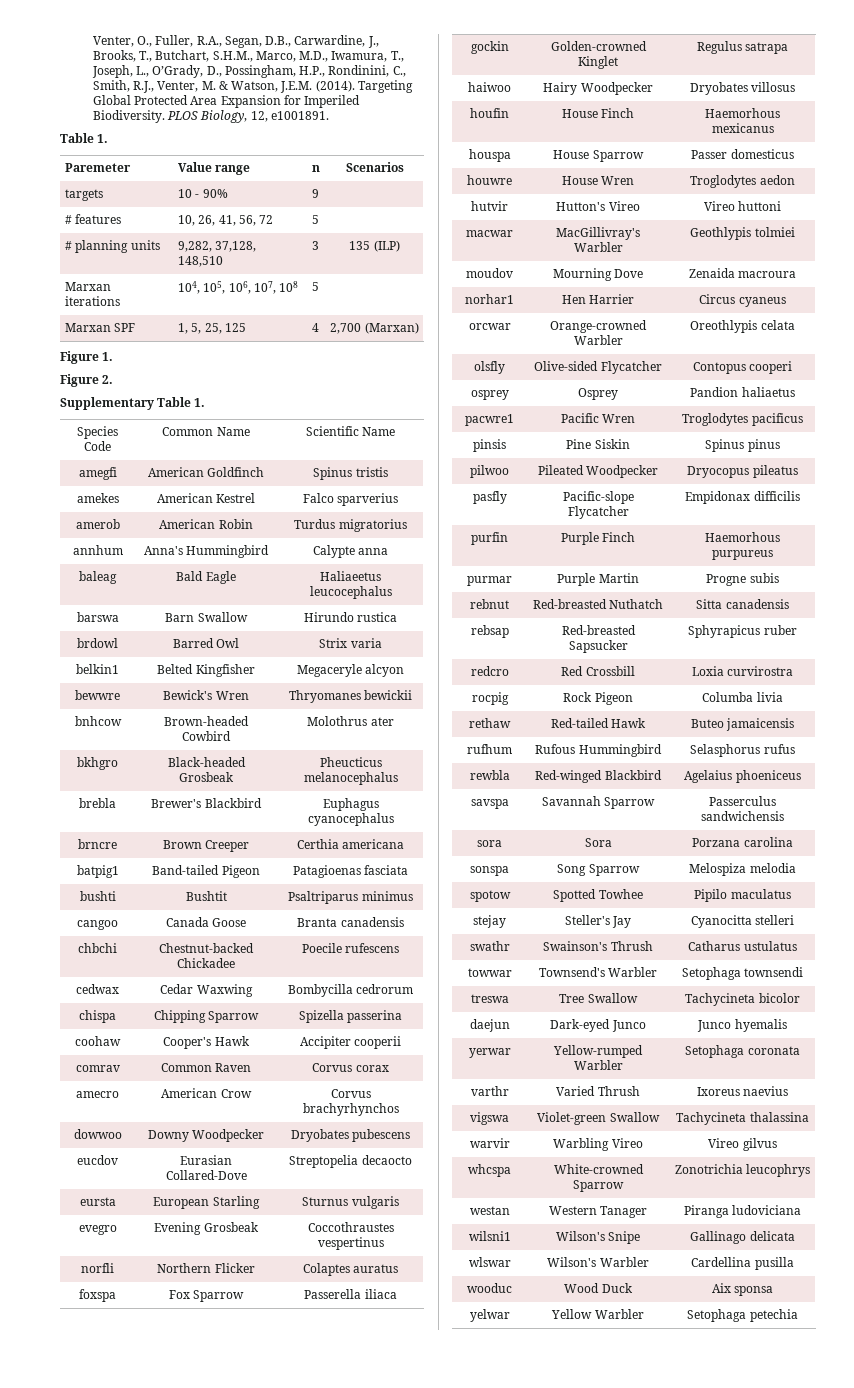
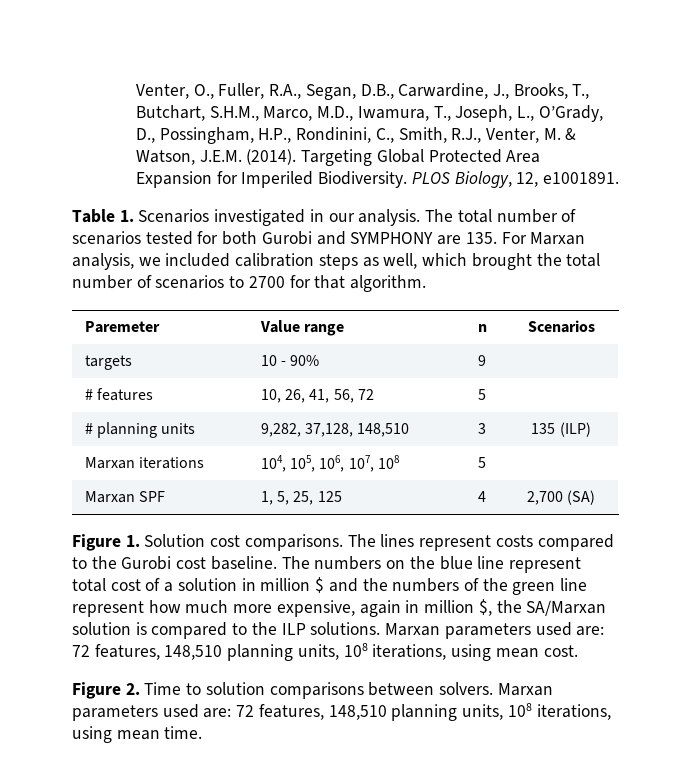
(109, 138) none -> [138,209,577,226] [72,231,586,245] [72,253,601,270] [72,275,427,292] Scenarios investigated in our analysis. The total number of scenarios tested for both Gurobi and SYMPHONY are 135. For Marxan analysis, we included calibration steps as well, which brought the total number of scenarios to 2700 for that algorithm.
[364,322,419,334] (Marxan) -> [567,490,596,505] (SA)
[60,374,114,387] [60,397,206,410] [77,426,118,439] [84,441,111,451] [162,427,250,436] [305,426,396,436] [78,467,117,480] [147,467,265,477] [313,467,388,480] [76,493,119,503] [156,493,256,503] [302,493,399,506] [75,519,120,529] [159,519,253,529] [294,519,407,532] [72,545,123,555] [143,545,270,558] [312,545,389,558] [79,571,117,584] [176,571,236,584] [320,571,381,581] [309,586,392,599] [76,612,119,622] [165,612,248,622] [303,612,398,622] [77,638,118,648] [172,638,240,648] [319,638,382,648] [76,664,119,674] [157,664,255,677] [296,664,405,677] [75,690,120,700] [163,690,249,700] [288,690,413,703] [74,716,122,726] [164,716,249,726] [182,731,231,741] [307,716,394,726] [77,757,118,770] [167,757,246,767] [179,772,234,782] [319,757,382,767] [303,772,398,785] [79,798,116,808] [151,798,262,808] [322,798,379,811] [307,813,394,826] [78,839,117,849] [162,840,250,852] [296,839,405,849] [76,865,119,878] [152,865,260,878] [292,865,409,878] [79,891,116,901] [185,891,227,901] [288,891,413,904] [77,920,118,930] [165,917,247,927] [297,917,404,927] [78,943,117,953] [159,943,254,953] [177,958,235,968] [301,943,400,953] [76,984,119,994] [160,984,253,997] [287,984,414,997] [79,1010,116,1023] [153,1010,260,1023] [298,1010,403,1023] [75,1036,121,1046] [163,1036,250,1049] [299,1036,402,1049] [75,1065,120,1072] [160,1063,252,1072] [312,1063,389,1072] [76,1091,119,1098] [161,1088,252,1098] [330,1089,371,1098] [302,1103,399,1116] [73,1129,122,1139] [147,1129,265,1142] [290,1129,411,1142] [77,1155,118,1165] [180,1155,232,1165] [165,1170,247,1180] [289,1155,412,1168] [79,1197,116,1206] [153,1196,260,1209] [302,1196,399,1209] [78,1225,117,1235] [154,1222,259,1235] [307,1222,394,1232] [317,1237,384,1250] [81,1263,114,1273] [157,1263,255,1273] [302,1263,399,1276] [79,1289,116,1302] [168,1290,245,1302] [304,1289,397,1299] [470,41,509,54] [550,41,647,51] [578,56,618,69] [696,41,789,54] [468,82,511,92] [543,82,653,95] [689,82,796,95] [470,108,509,118] [561,108,635,118] [705,108,780,118] [711,123,774,133] [468,149,511,162] [553,150,644,162] [691,149,794,159] [467,175,512,185] [561,176,635,185] [690,175,795,188] [471,201,508,211] [556,201,640,211] [703,201,782,211] [466,230,513,237] [556,227,640,240] [573,242,623,252] [690,227,795,240] [466,268,513,278] [552,268,644,281] [688,268,797,278] [465,294,514,304] [561,294,635,304] [699,294,786,307] [468,323,511,330] [550,320,647,333] [573,335,623,345] [690,320,795,333] [474,361,505,374] [534,361,662,374] [692,361,793,374] [470,390,509,400] [578,388,618,400] [690,387,795,397] [465,414,514,426] [560,413,636,423] [682,413,803,426] [473,439,506,452] [566,439,630,449] [705,439,780,452] [470,465,509,478] [537,465,659,478] [687,465,798,478] [472,491,507,504] [562,491,634,504] [567,506,629,519] [685,491,800,504] [471,532,508,545] [560,532,636,545] [705,532,780,542] [712,550,773,560] [467,576,512,586] [557,573,639,586] [706,573,779,586] [470,599,509,609] [532,599,664,609] [696,599,789,609] [470,625,509,638] [561,625,636,635] [568,640,628,653] [688,625,797,638] [470,666,509,676] [561,666,635,676] [691,666,794,676] [471,692,509,705] [563,692,633,705] [702,692,783,702] [469,718,511,728] [550,718,647,728] [690,718,795,731] [467,744,512,754] [535,744,662,757] [690,744,795,757] [469,770,510,780] [535,770,662,783] [684,770,801,783] [470,799,509,809] [541,796,656,809] [709,796,776,806] [701,811,784,821] [477,840,502,847] [584,838,612,847] [692,837,793,847] [470,866,509,876] [557,864,640,876] [689,863,796,876] [469,890,511,902] [553,889,643,902] [694,889,791,902] [473,915,506,928] [564,915,632,928] [690,915,795,928] [469,941,510,951] [543,941,653,951] [688,941,797,951] [467,968,512,977] [538,967,658,977] [681,967,804,980] [470,994,509,1003] [559,993,638,1003] [685,993,800,1006] [469,1019,510,1032] [550,1019,646,1032] [697,1019,787,1032] [468,1048,511,1058] [553,1045,643,1058] [573,1060,623,1070] [685,1045,800,1058] [470,1086,509,1096] [556,1086,640,1096] [696,1086,789,1096] [470,1112,509,1125] [537,1112,660,1125] [676,1112,809,1125] [469,1138,510,1148] [553,1138,643,1151] [708,1138,777,1151] [468,1164,511,1177] [553,1164,644,1174] [573,1180,624,1192] [674,1164,811,1177] [469,1206,510,1215] [548,1206,648,1218] [683,1205,802,1218] [468,1231,511,1241] [555,1231,641,1244] [690,1231,795,1244] [468,1257,511,1267] [547,1257,649,1267] [691,1257,794,1270] [467,1283,512,1293] [564,1283,633,1293] [711,1283,774,1296] [469,1309,510,1322] [551,1309,644,1319] [687,1309,798,1322] // Figure 2. // Supplementary Table 1. // Species Code | Common Name | Scientific Name // amegfi | American Goldfinch | Spinus tristis // amekes | American Kestrel | Falco sparverius // amerob | American Robin | Turdus migratorius // annhum | Anna's Hummingbird | Calypte anna // baleag | Bald Eagle | Haliaeetus leucocephalus // barswa | Barn Swallow | Hirundo rustica // brdowl | Barred Owl | Strix varia // belkin1 | Belted Kingfisher | Megaceryle alcyon // bewwre | Bewick's Wren | Thryomanes bewickii // bnhcow | Brown-headed Cowbird | Molothrus ater // bkhgro | Black-headed Grosbeak | Pheucticus melanocephalus // brebla | Brewer's Blackbird | Euphagus cyanocephalus // brncre | Brown Creeper | Certhia americana // batpig1 | Band-tailed Pigeon | Patagioenas fasciata // bushti | Bushtit | Psaltriparus minimus // cangoo | Canada Goose | Branta canadensis // chbchi | Chestnut-backed Chickadee | Poecile rufescens // cedwax | Cedar Waxwing | Bombycilla cedrorum // chispa | Chipping Sparrow | Spizella passerina // coohaw | Cooper's Hawk | Accipiter cooperii // comrav | Common Raven | Corvus corax // amecro | American Crow | Corvus brachyrhynchos // dowwoo | Downy Woodpecker | Dryobates pubescens // eucdov | Eurasian Collared-Dove | Streptopelia decaocto // eursta | European Starling | Sturnus vulgaris // evegro | Evening Grosbeak | Coccothraustes vespertinus // norfli | Northern Flicker | Colaptes auratus // foxspa | Fox Sparrow | Passerella iliaca // gockin | Golden-crowned Kinglet | Regulus satrapa // haiwoo | Hairy Woodpecker | Dryobates villosus // houfin | House Finch | Haemorhous mexicanus // houspa | House Sparrow | Passer domesticus // houwre | House Wren | Troglodytes aedon // hutvir | Hutton's Vireo | Vireo huttoni // macwar | MacGillivray's Warbler | Geothlypis tolmiei // moudov | Mourning Dove | Zenaida macroura // norhar1 | Hen Harrier | Circus cyaneus // orcwar | Orange-crowned Warbler | Oreothlypis celata // olsfly | Olive-sided Flycatcher | Contopus cooperi // osprey | Osprey | Pandion haliaetus // pacwre1 | Pacific Wren | Troglodytes pacificus // pinsis | Pine Siskin | Spinus pinus // pilwoo | Pileated Woodpecker | Dryocopus pileatus // pasfly | Pacific-slope Flycatcher | Empidonax difficilis // purfin | Purple Finch | Haemorhous purpureus // purmar | Purple Martin | Progne subis // rebnut | Red-breasted Nuthatch | Sitta canadensis // rebsap | Red-breasted Sapsucker | Sphyrapicus ruber // redcro | Red Crossbill | Loxia curvirostra // rocpig | Rock Pigeon | Columba livia // rethaw | Red-tailed Hawk | Buteo jamaicensis // rufhum | Rufous Hummingbird | Selasphorus rufus // rewbla | Red-winged Blackbird | Agelaius phoeniceus // savspa | Savannah Sparrow | Passerculus sandwichensis // sora | Sora | Porzana carolina // sonspa | Song Sparrow | Melospiza melodia // spotow | Spotted Towhee | Pipilo maculatus // stejay | Steller's Jay | Cyanocitta stelleri // swathr | Swainson's Thrush | Catharus ustulatus // towwar | Townsend's Warbler | Setophaga townsendi // treswa | Tree Swallow | Tachycineta bicolor // daejun | Dark-eyed Junco | Junco hyemalis // yerwar | Yellow-rumped Warbler | Setophaga coronata // varthr | Varied Thrush | Ixoreus naevius // vigswa | Violet-green Swallow | Tachycineta thalassina // warvir | Warbling Vireo | Vireo gilvus // whcspa | White-crowned Sparrow | Zonotrichia leucophrys // westan | Western Tanager | Piranga ludoviciana // wilsni1 | Wilson's Snipe | Gallinago delicata // wlswar | Wilson's Warbler | Cardellina pusilla // wooduc | Wood Duck | Aix sponsa // yelwar | Yellow Warbler | Setophaga petechia -> [144,534,614,551] [72,556,581,573] [72,577,588,595] [72,599,607,617] [72,622,605,639] [72,643,578,661] [72,682,553,699] [72,703,611,721] [72,726,203,743] Solution cost comparisons. The lines represent costs compared to the Gurobi cost baseline. The numbers on the blue line represent total cost of a solution in million $ and the numbers of the green line represent how much more expensive, again in million $, the SA/Marxan solution is compared to the ILP solutions. Marxan parameters used are: 72 features, 148,510 planning units, 108 iterations, using mean cost. // Figure 2. Time to solution comparisons between solvers. Marxan parameters used are: 72 features, 148,510 planning units, 108 iterations, using mean time.

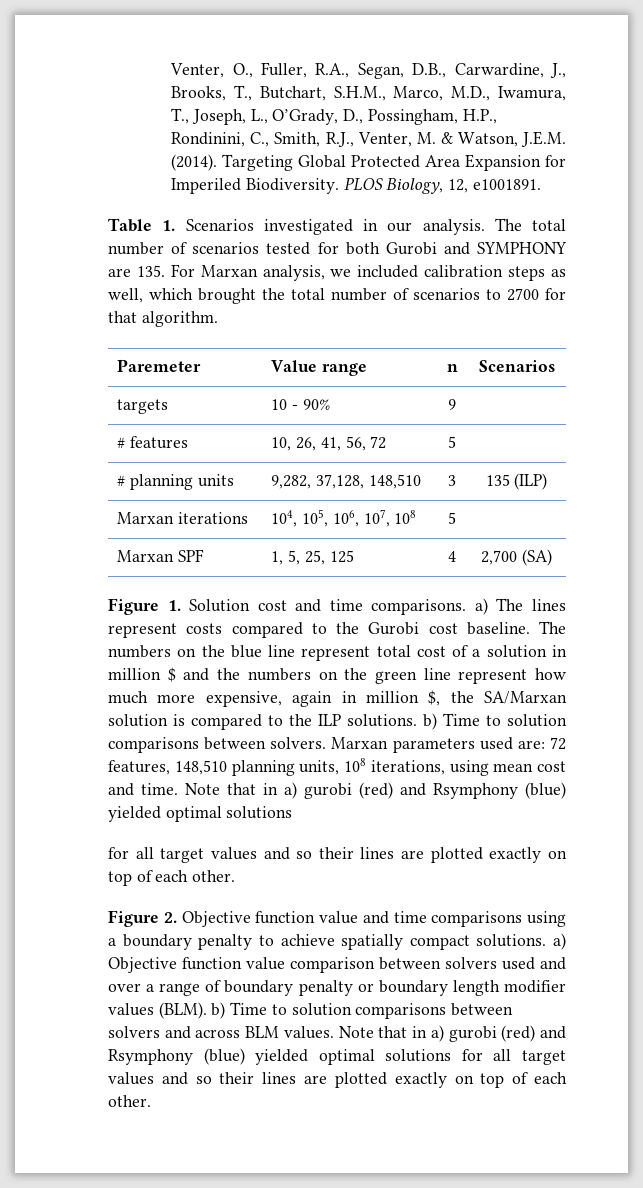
[244,534,343,551] comparisons. -> [295,598,488,615] and time comparisons. a)
[463,578,479,591] of -> [318,671,338,680] on
[385,622,605,639] [72,643,578,661] [72,682,140,699] Marxan parameters used are: 72 features, 148,510 planning units, 108 iterations, using mean cost. // Figure 2. -> [423,713,437,730] b)
[164,726,203,739] time. -> [537,761,566,772] [108,782,566,799] [108,806,293,822] [108,847,567,863] [108,870,236,886] [108,910,566,927] [108,933,566,950] [108,957,566,973] [108,980,566,996] [108,1002,514,1019] [108,1025,567,1042] [108,1048,566,1065] [108,1072,567,1088] [108,1095,151,1107] cost and time. Note that in a) gurobi (red) and Rsymphony (blue) yielded optimal solutions // for all target values and so their lines are plotted exactly on top of each other. // Figure 2. Objective function value and time comparisons using a boundary penalty to achieve spatially compact solutions. a) Objective function value comparison between solvers used and over a range of boundary penalty or boundary length modifier values (BLM). b) Time to solution comparisons between solvers and across BLM values. Note that in a) gurobi (red) and Rsymphony (blue) yielded optimal solutions for all target values and so their lines are plotted exactly on top of each other.

